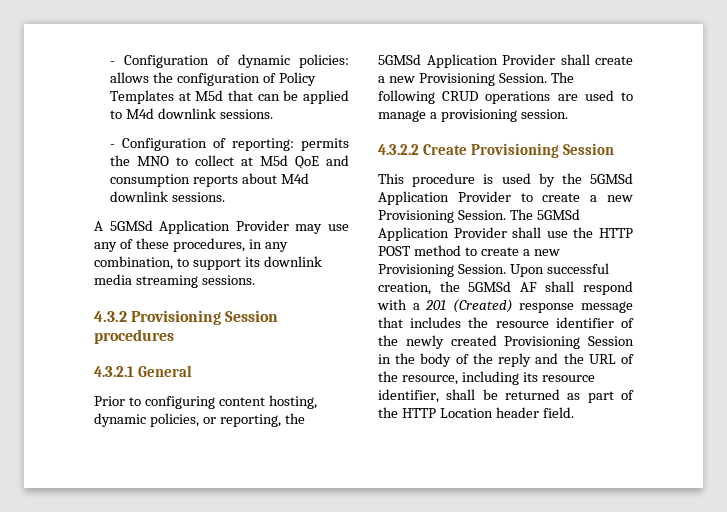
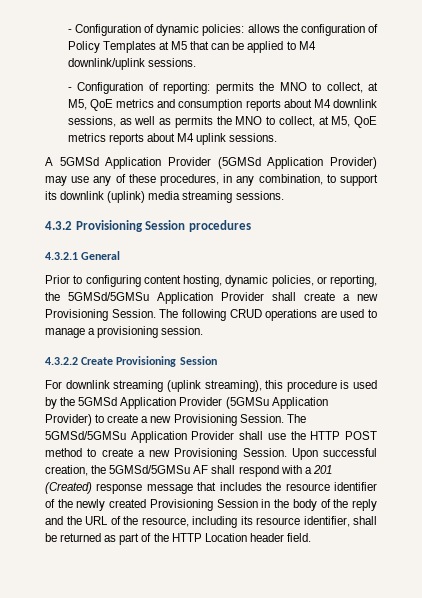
[195,90,224,101] M5d -> [171,41,188,50] M5
[126,108,216,119] M4d downlink -> [298,41,316,50] [67,58,145,70] M4 downlink/uplink
[195,155,349,169] [110,173,309,187] [110,191,169,202] collect at M5d QoE and consumption reports about M4d downlink -> [326,82,378,93] [67,99,377,111] [67,116,378,128] [67,133,227,145] collect, at M5, QoE metrics and consumption reports about M4 downlink sessions, as well as permits the MNO to collect, at M5, QoE metrics reports about M4 uplink
(289, 225) none -> [217,157,377,169] (5GMSd Application Provider)
(322, 261) none -> [107,191,146,203] (uplink)
[378,54,421,65] 5GMSd -> [68,292,149,301] 5GMSd/5GMSu
[378,173,404,184] This -> [45,380,284,392] For downlink streaming (uplink streaming), this
(511, 196) none -> [225,397,328,409] [45,414,92,426] (5GMSu Application Provider)
[536,209,580,220] 5GMSd -> [45,431,126,440] 5GMSd/5GMSu
[468,281,512,292] 5GMSd -> [109,465,191,474] 5GMSd/5GMSu

